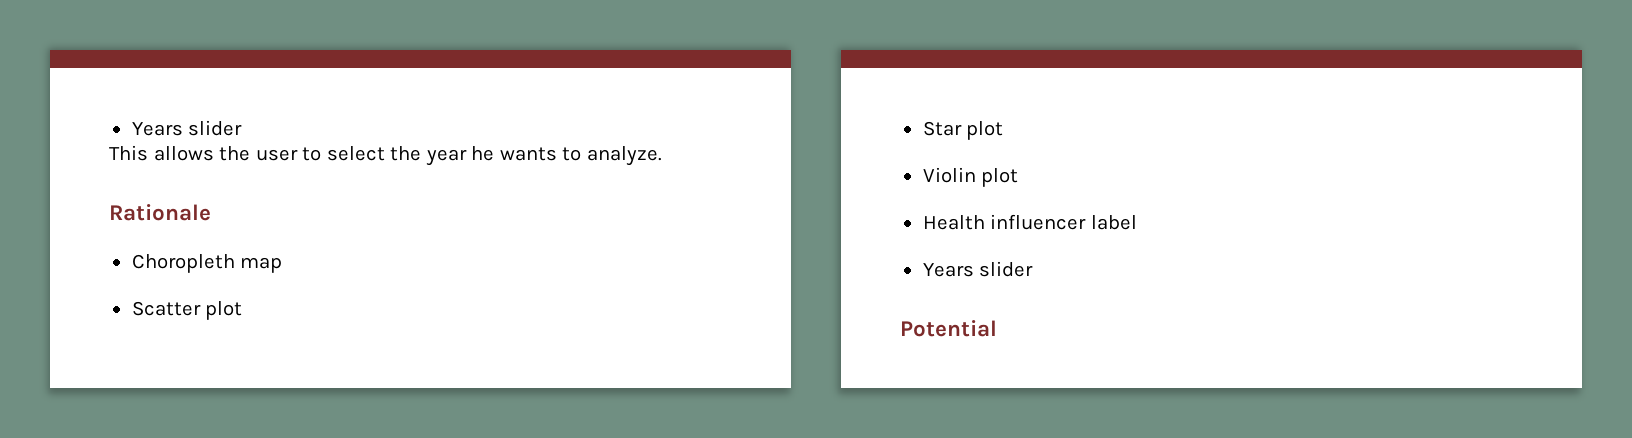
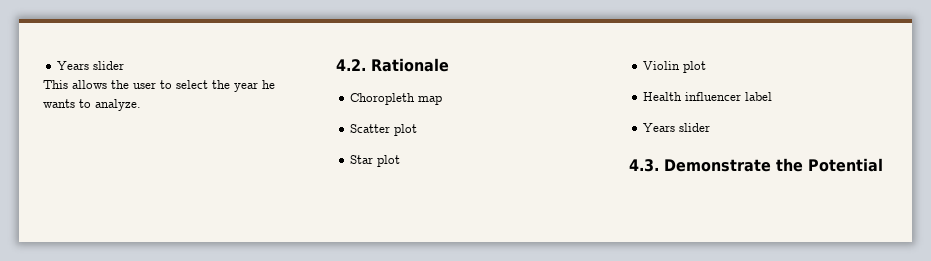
(662, 156) none -> [336,59,366,71] 4.2.
(1034, 269) none -> [629,158,803,172] 4.3. Demonstrate the

